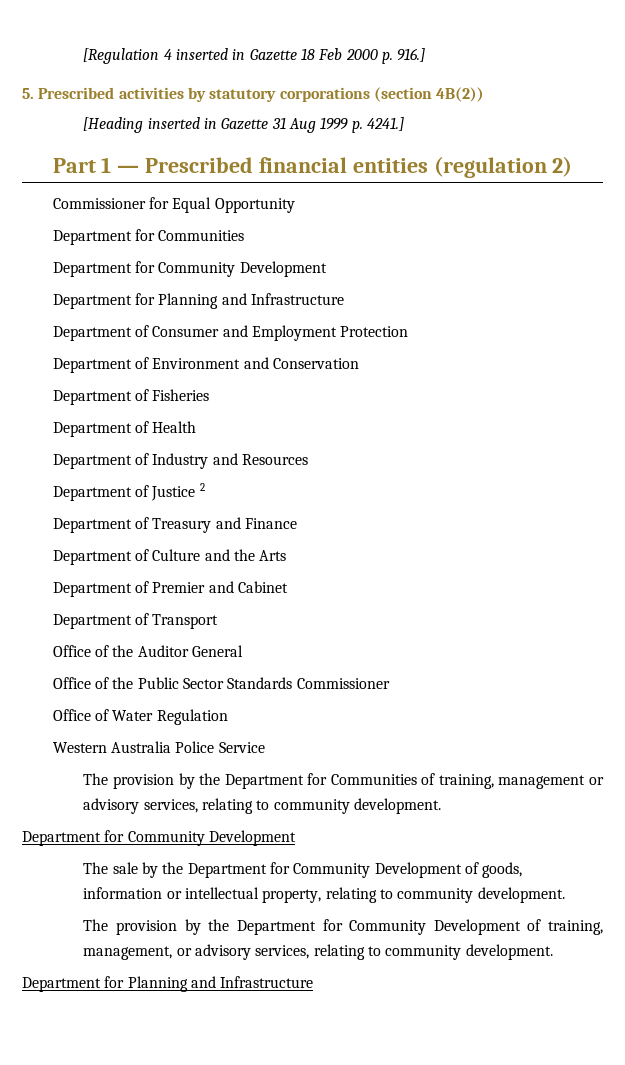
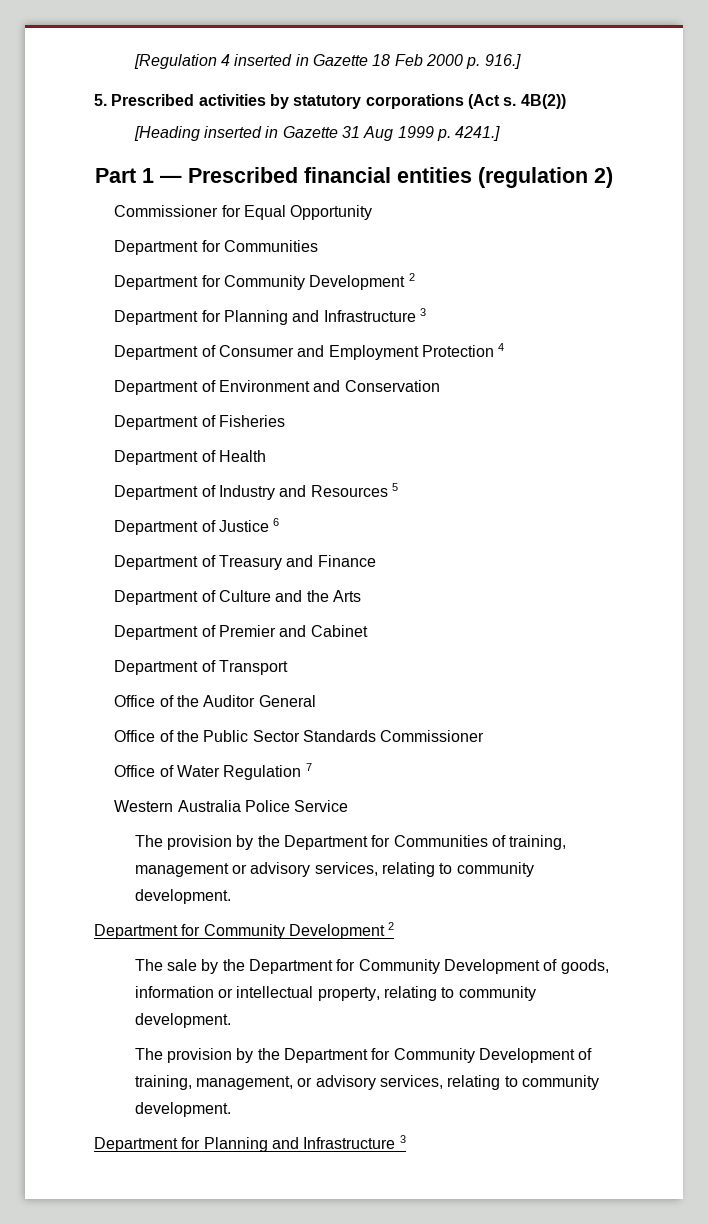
[373,87,432,102] (section -> [467,94,517,109] (Act s.
[52,293,345,309] // Department for Planning and Infrastructure -> [408,273,415,281] [114,308,426,325] 2 // Department for Planning and Infrastructure 3
(409, 331) none -> [498,343,505,351] 4
(309, 459) none -> [391,483,398,491] 5
[199,483,205,491] 2 -> [273,518,280,526] 6
(228, 717) none -> [305,763,312,771] 7
(296, 838) none -> [388,922,395,930] 2
(314, 982) none -> [399,1135,406,1143] 3

